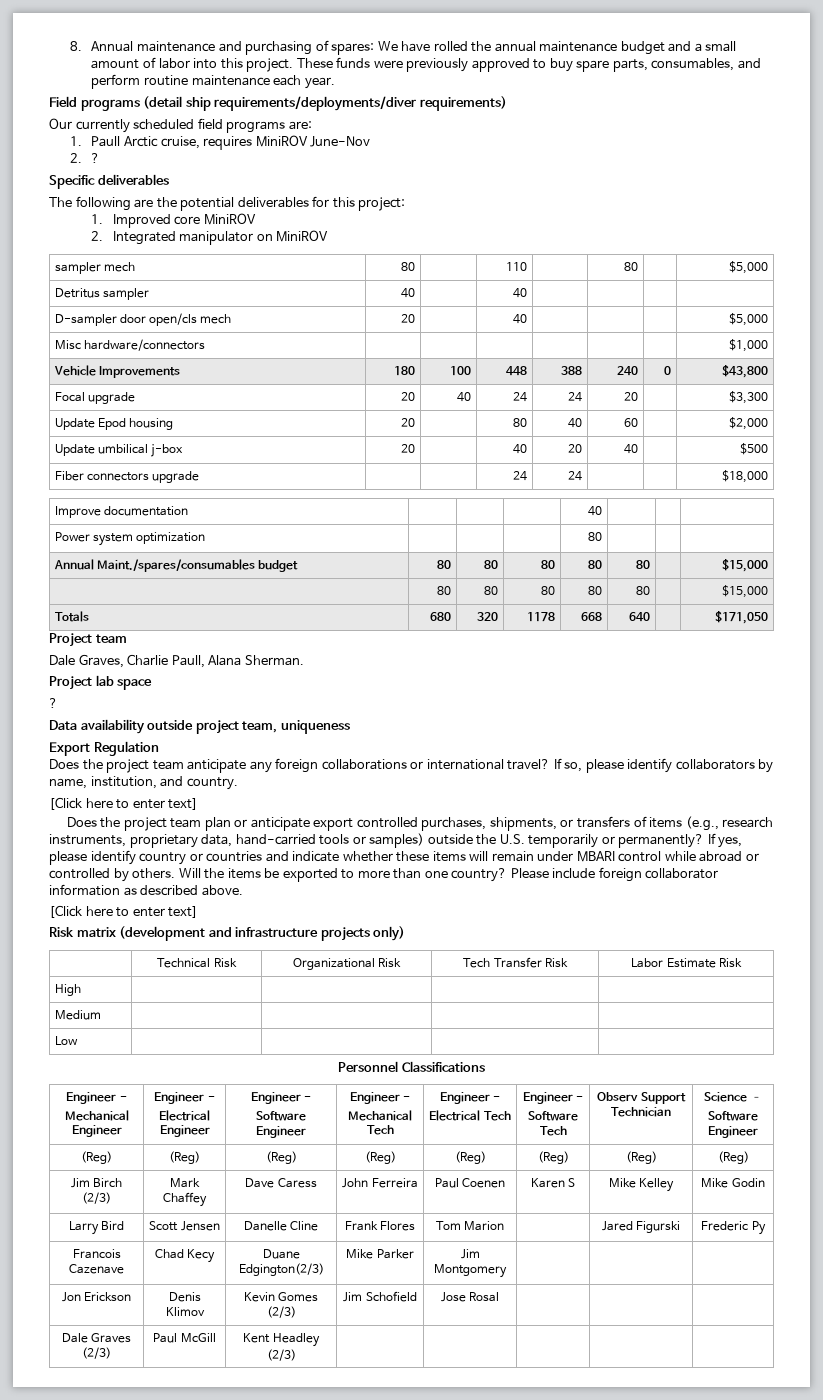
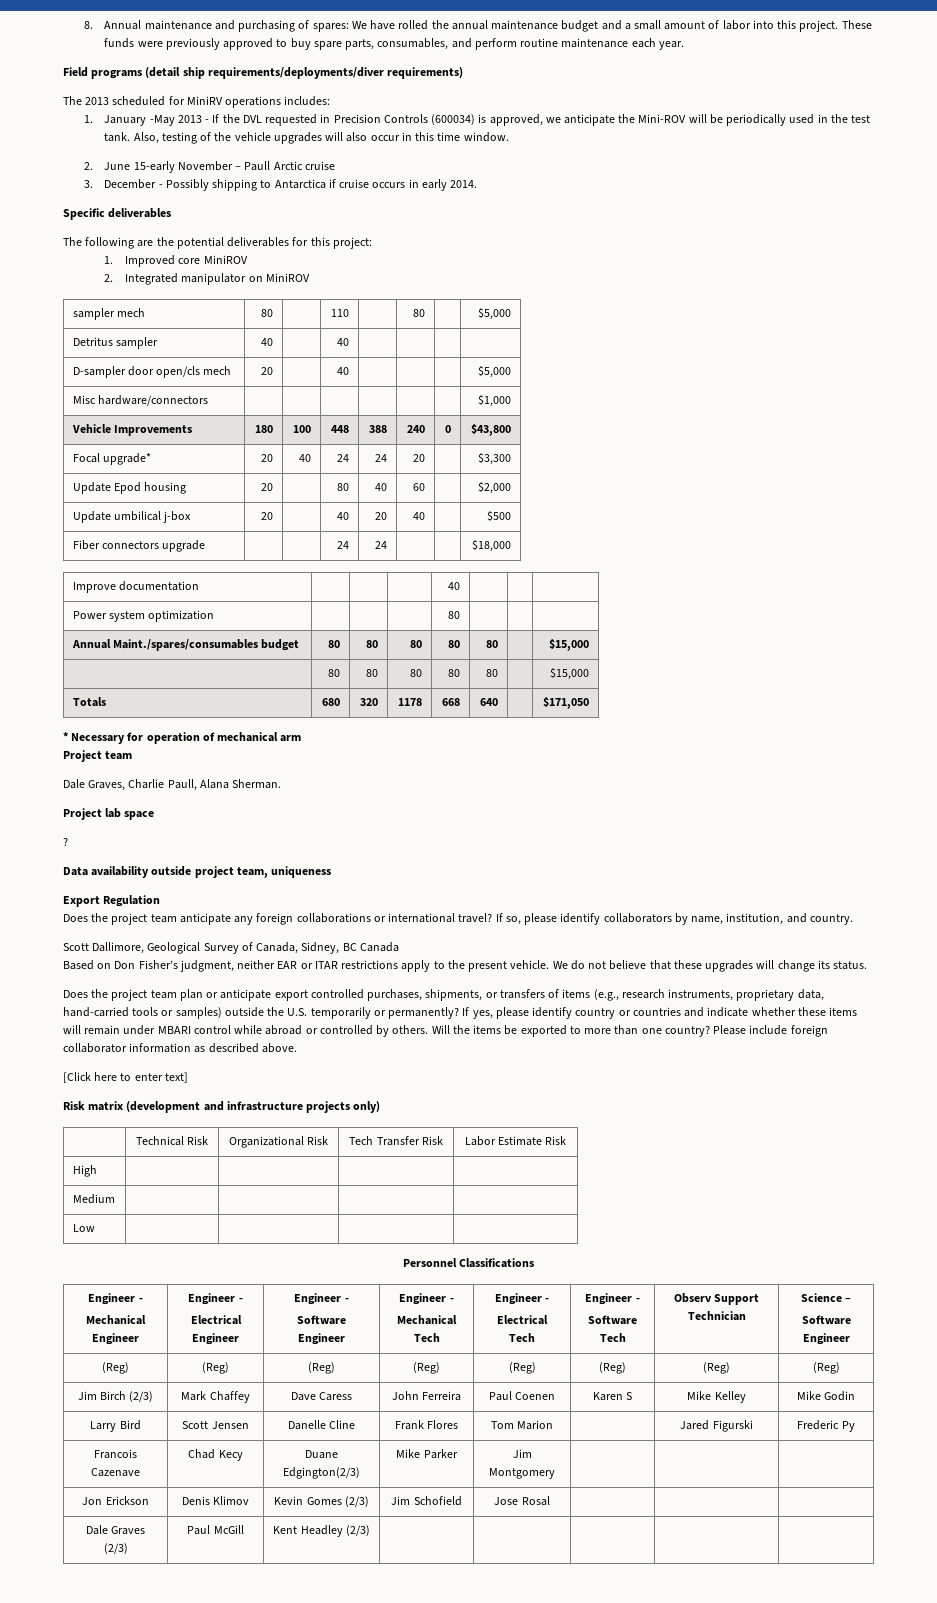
[49,118,312,133] [70,135,371,150] [70,153,101,163] Our currently scheduled field programs are: // 1. Paull Arctic cruise, requires MiniROV June-Nov // 2. ? -> [63,96,331,108] [83,114,871,126] [104,132,509,144] [83,161,335,173] [83,179,478,191] The 2013 scheduled for MiniRV operations includes: // 1. January -May 2013 - If the DVL requested in Precision Controls (600034) is approved, we anticipate the Mini-ROV will be periodically used in the test tank. Also, testing of the vehicle upgrades will also occur in this time window. // 2. June 15-early November – Paull Arctic cruise // 3. December - Possibly shipping to Antarctica if cruise occurs in early 2014.
[88,392,136,404] upgrade -> [102,453,151,465] upgrade*
(769, 617) none -> [63,732,302,744] // * Necessary for operation of mechanical arm
[49,797,199,810] [Click here to enter text] -> [63,942,399,954] [63,960,868,972] Scott Dallimore, Geological Survey of Canada, Sidney, BC Canada // Based on Don Fisher’s judgment, neither EAR or ITAR restrictions apply to the present vehicle. We do not believe that these upgrades will change its status.

